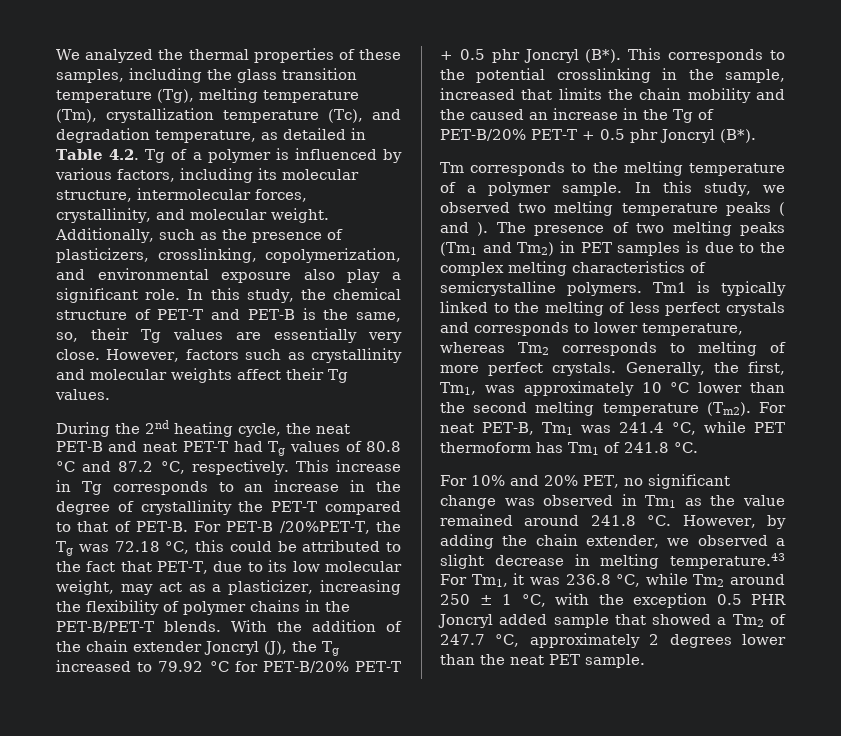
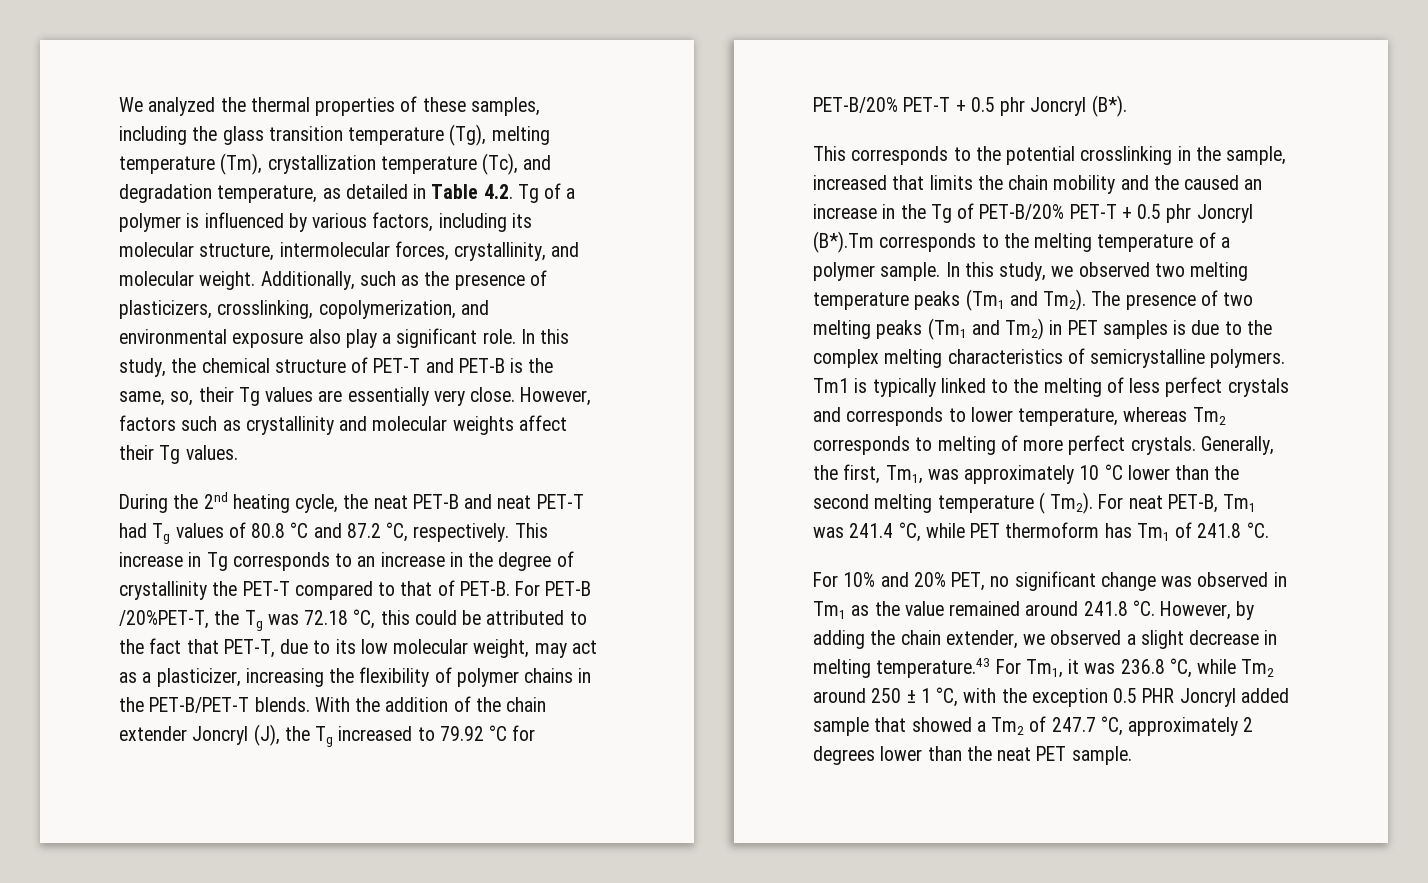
(622, 56) none -> (1127, 106) //
[719,129,756,143] [440,162,464,173] (B*). // Tm -> [813,231,874,253] (B*).Tm
[779,202,785,216] [440,222,489,236] ( and ). -> [965,289,1087,311] (Tm1 and Tm2).
[706,402,751,416] (Tm2). -> [1038,492,1094,514] ( Tm2).

